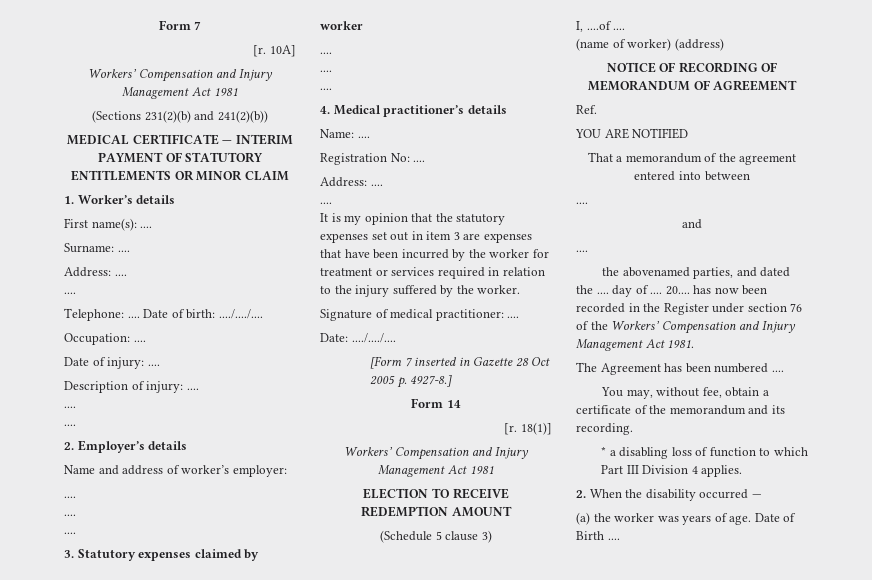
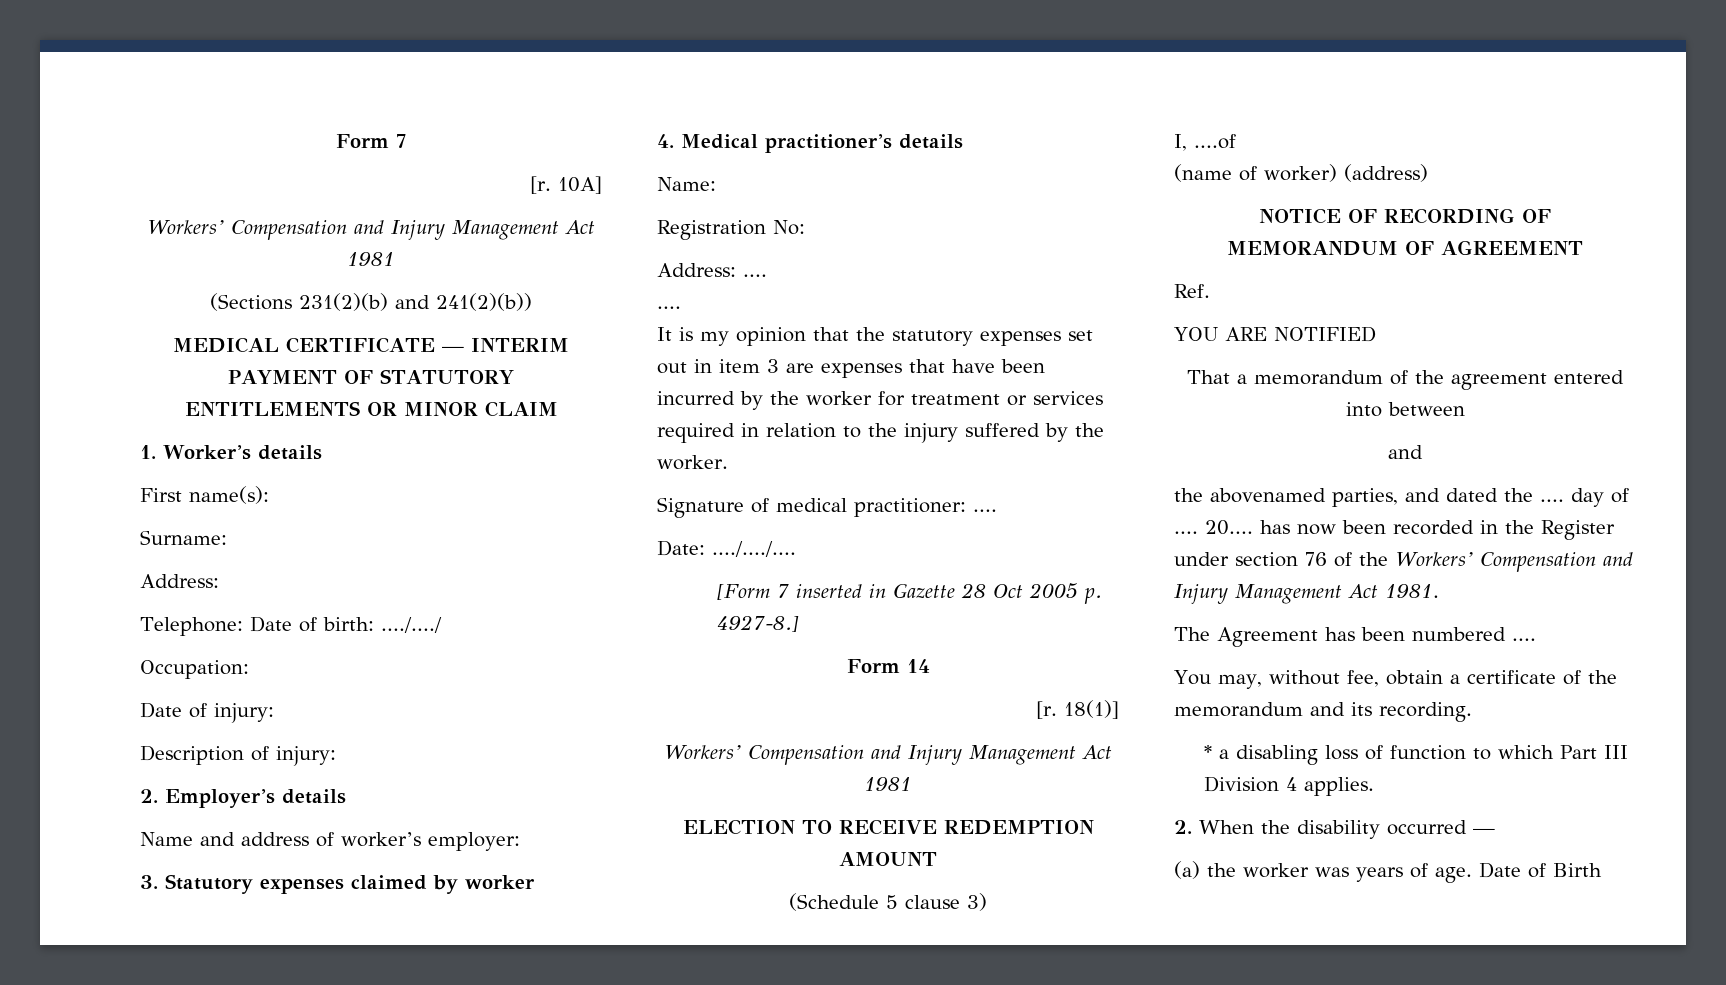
[140,226,153,228] .... -> (269, 495) none
[117,250,130,252] [64,267,127,277] [64,292,76,294] .... // Address: .... // .... -> [140,574,219,588] // Address:
[127,316,140,318] .... -> (243, 626) none
[218,309,263,319] ..../..../.... -> [380,617,442,633] ..../..../
[133,340,146,342] .... -> (249, 669) none
[147,364,160,366] .... -> (274, 713) none
[186,388,199,390] [64,406,76,408] [64,424,76,426] .... // .... // .... -> (336, 756) none
[64,496,76,498] [64,514,76,516] [64,532,76,534] // .... // .... // .... -> (520, 841) none
[320,52,332,54] [320,70,332,72] [320,88,332,90] // .... // .... // .... -> (535, 882) none
[357,136,370,138] .... -> (716, 184) none
[413,160,426,162] .... -> (805, 227) none
[613,28,626,30] .... -> (1236, 141) none
[576,202,588,204] [682,219,702,229] [576,250,588,252] // .... // and // .... -> [1388,445,1423,459] // and
[607,538,620,540] .... -> (1602, 870) none

